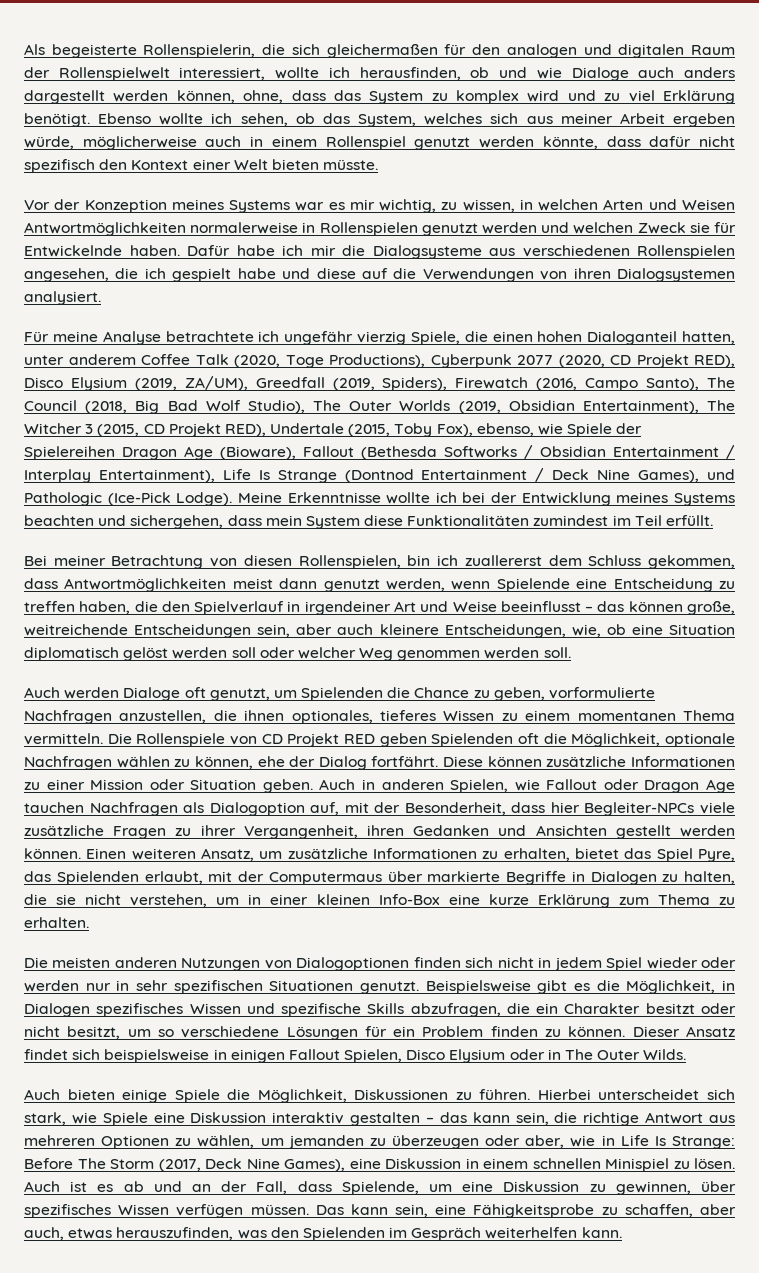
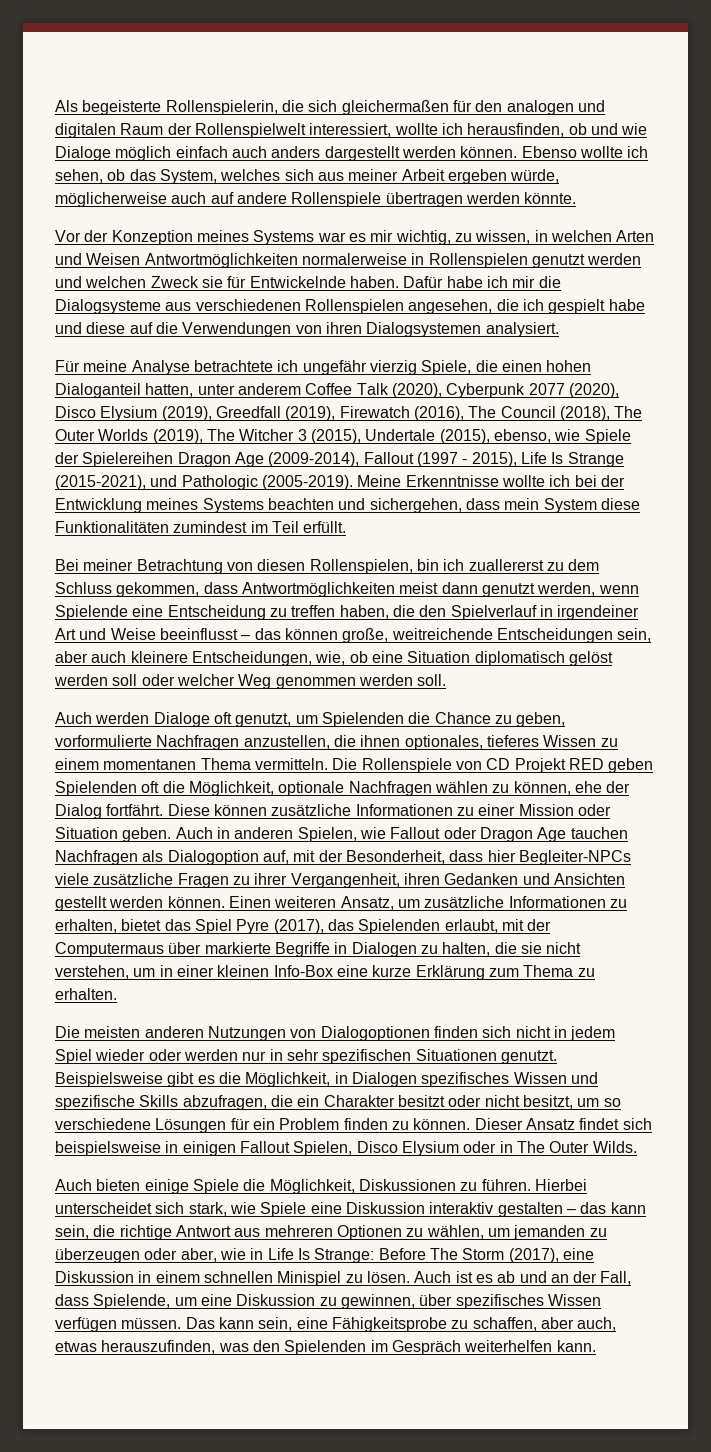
(629, 74) none -> [115,146,228,161] möglich einfach
[176,90,735,104] [24,113,90,127] können, ohne, dass das System zu komplex wird und zu viel Erklärung benötigt. -> [460,146,518,158] können.
[250,136,736,150] [24,159,379,173] in einem Rollenspiel genutzt werden könnte, dass dafür nicht spezifisch den Kontext einer Welt bieten müsste. -> [210,192,577,207] auf andere Rollenspiele übertragen werden könnte.
[234,354,735,368] [24,376,735,391] [24,400,735,414] [24,423,473,437] (2020, Toge Productions), Cyberpunk 2077 (2020, CD Projekt RED), Disco Elysium (2019, ZA/UM), Greedfall (2019, Spiders), Firewatch (2016, Campo Santo), The Council (2018, Big Bad Wolf Studio), The Outer Worlds (2019, Obsidian Entertainment), The Witcher 3 (2015, CD Projekt RED), Undertale (2015, Toby Fox), -> [391,383,619,398] [55,406,643,421] [55,429,490,444] (2020), Cyberpunk 2077 (2020), Disco Elysium (2019), Greedfall (2019), Firewatch (2016), The Council (2018), The Outer Worlds (2019), The Witcher 3 (2015), Undertale (2015),
[220,445,735,460] [24,468,735,483] [24,492,233,506] (Bioware), Fallout (Bethesda Softworks / Obsidian Entertainment / Interplay Entertainment), Life Is Strange (Dontnod Entertainment / Deck Nine Games), und Pathologic (Ice-Pick Lodge). -> [268,452,624,467] [55,475,353,490] (2009-2014), Fallout (1997 - 2015), Life Is Strange (2015-2021), und Pathologic (2005-2019).
(542, 560) none -> [546,562,564,571] zu
[698,849,736,862] Pyre, -> [236,919,324,934] Pyre (2017),
[158,1158,345,1172] (2017, Deck Nine Games), -> [508,1248,559,1263] (2017),

